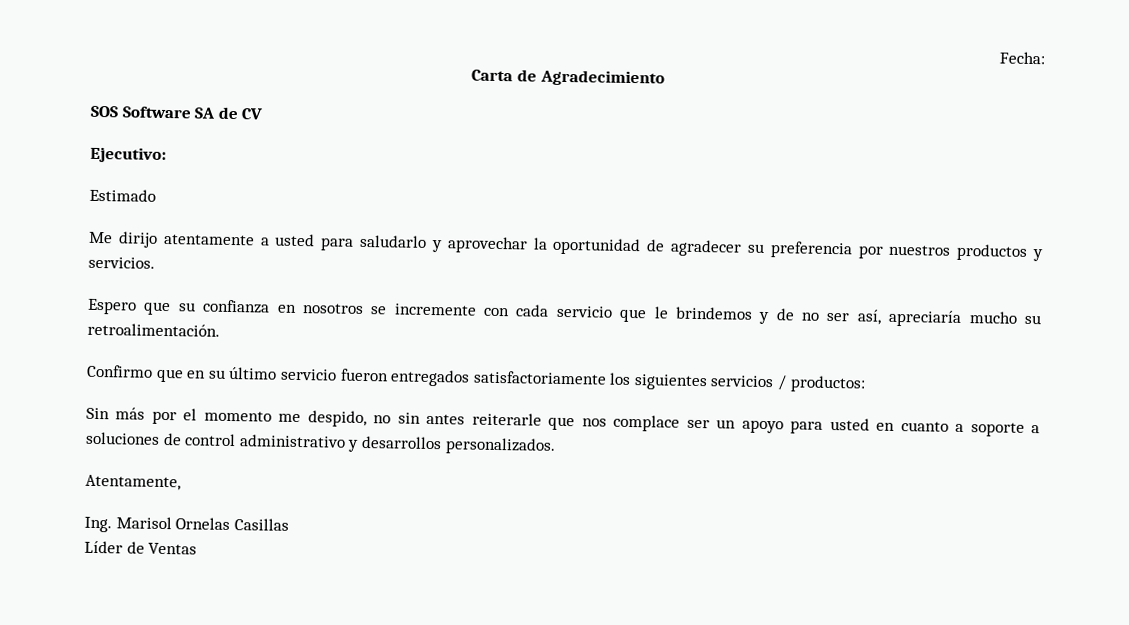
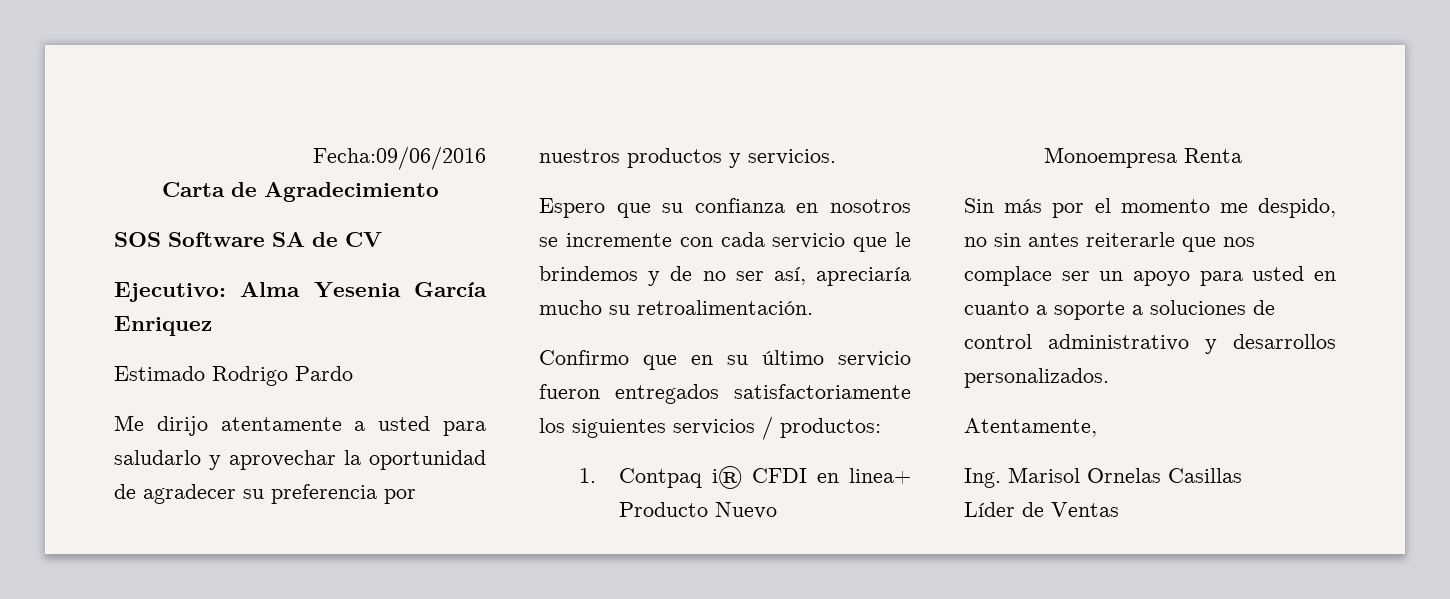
[999,51,1045,65] Fecha: -> [313,146,486,170] Fecha:09/06/2016
(167, 155) none -> [240,282,487,298] [114,316,212,336] Alma Yesenia García Enriquez
(156, 195) none -> [212,366,353,386] Rodrigo Pardo
(866, 384) none -> [578,466,911,489] [618,502,777,519] [1043,147,1242,168] // 1. Contpaq i® CFDI en linea+ Producto Nuevo Monoempresa Renta

